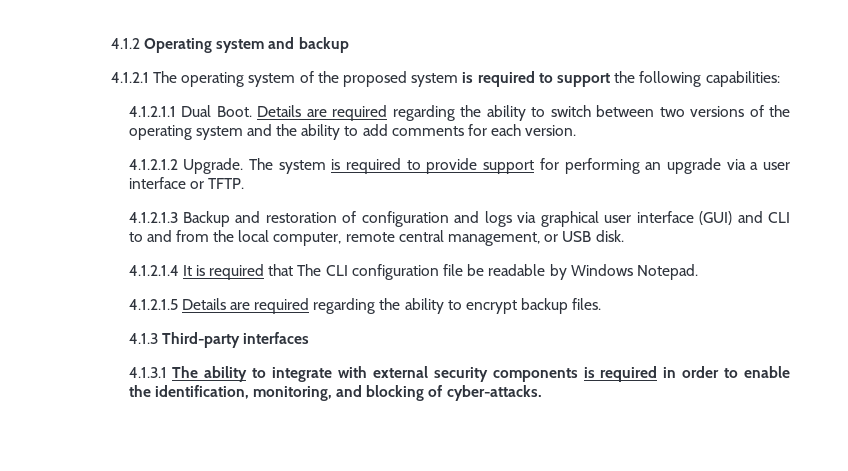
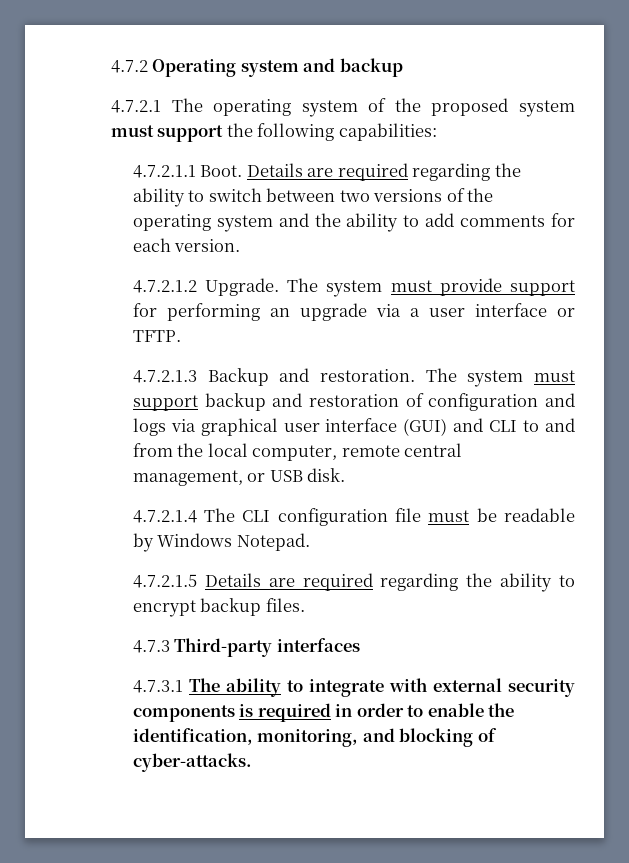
[110,38,140,49] 4.1.2 -> [110,60,148,73] 4.7.2
[110,72,149,83] 4.1.2.1 -> [110,100,161,113] 4.7.2.1
[462,71,553,87] is required to -> [110,125,154,137] must
[128,105,212,117] 4.1.2.1.1 Dual -> [132,165,196,178] 4.7.2.1.1
[128,159,178,170] 4.1.2.1.2 -> [132,280,197,293] 4.7.2.1.2
[331,158,421,174] is required to -> [390,280,432,292] must
[128,212,178,223] 4.1.2.1.3 -> [132,370,197,383] 4.7.2.1.3
(261, 217) none -> [319,368,575,387] [132,393,303,411] restoration. The system must support backup and
[128,264,294,280] 4.1.2.1.4 It is required that -> [132,510,197,523] 4.7.2.1.4
(464, 270) none -> [428,510,470,522] must
[128,299,178,310] 4.1.2.1.5 -> [132,574,197,588] 4.7.2.1.5
[128,333,158,344] 4.1.3 -> [132,640,170,653] 4.7.3
[128,367,167,378] 4.1.3.1 -> [132,680,183,693] 4.7.3.1

